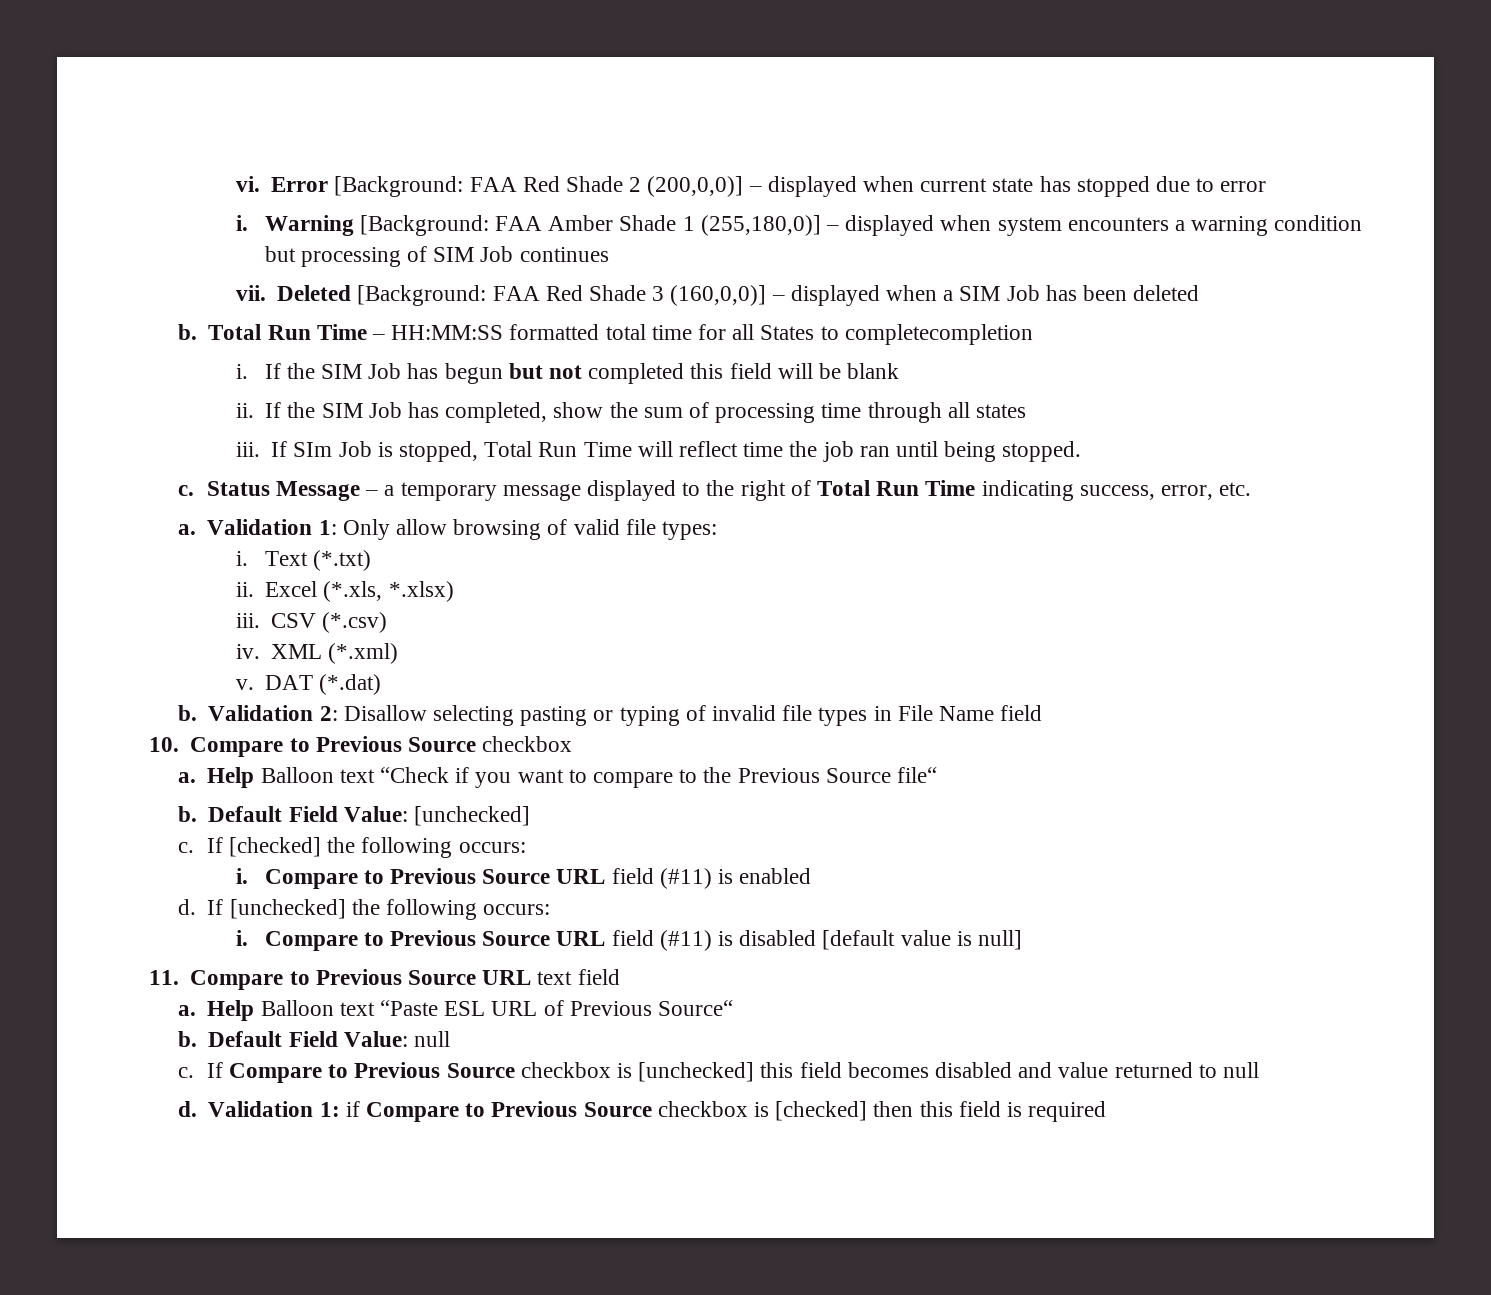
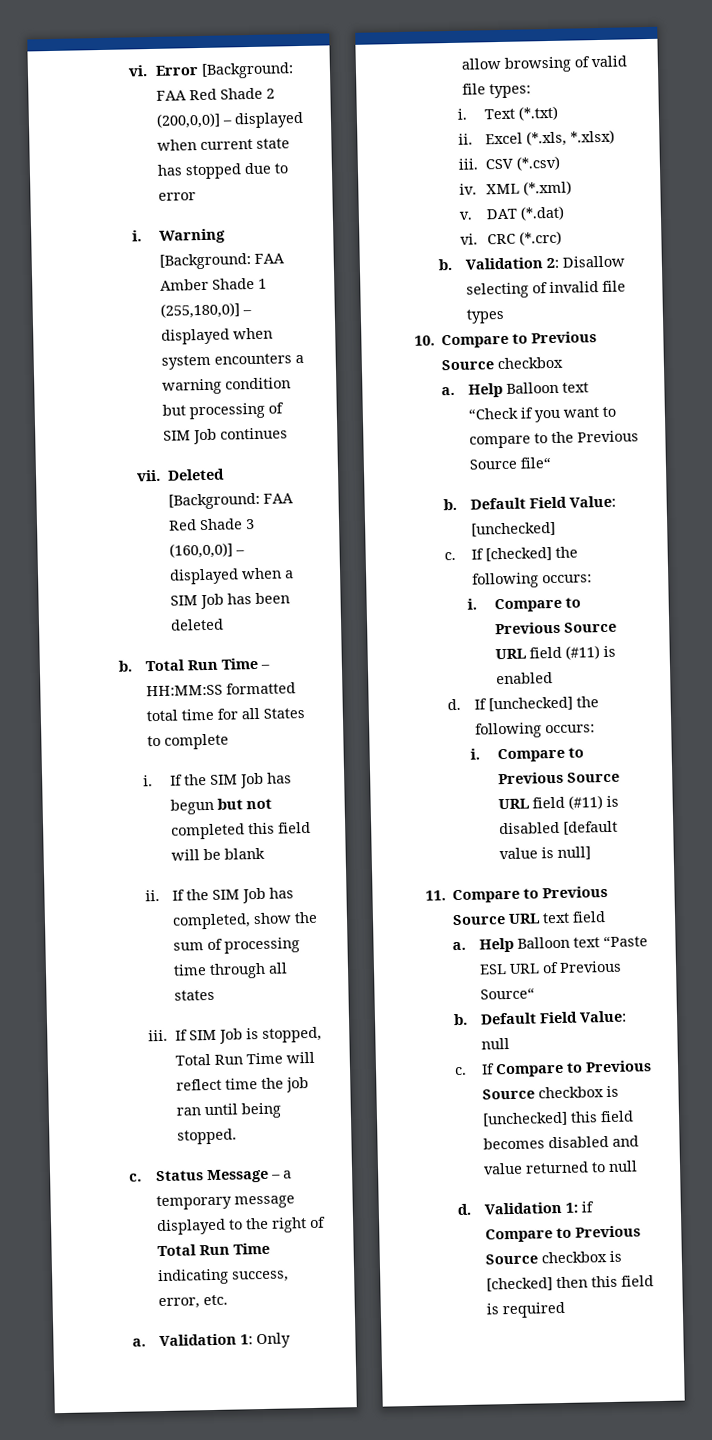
[844,324,1033,345] completecompletion -> [163,733,229,750] complete
[293,442,333,457] SIm -> [188,1029,217,1041] SIM
(382, 684) none -> [460,230,562,246] // vi. CRC (*.crc)
[520,706,680,726] pasting or typing -> (529, 290) none
[873,705,1043,721] in File Name field -> (505, 316) none

